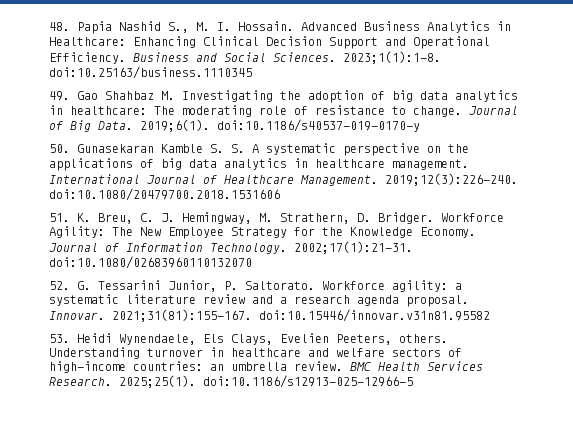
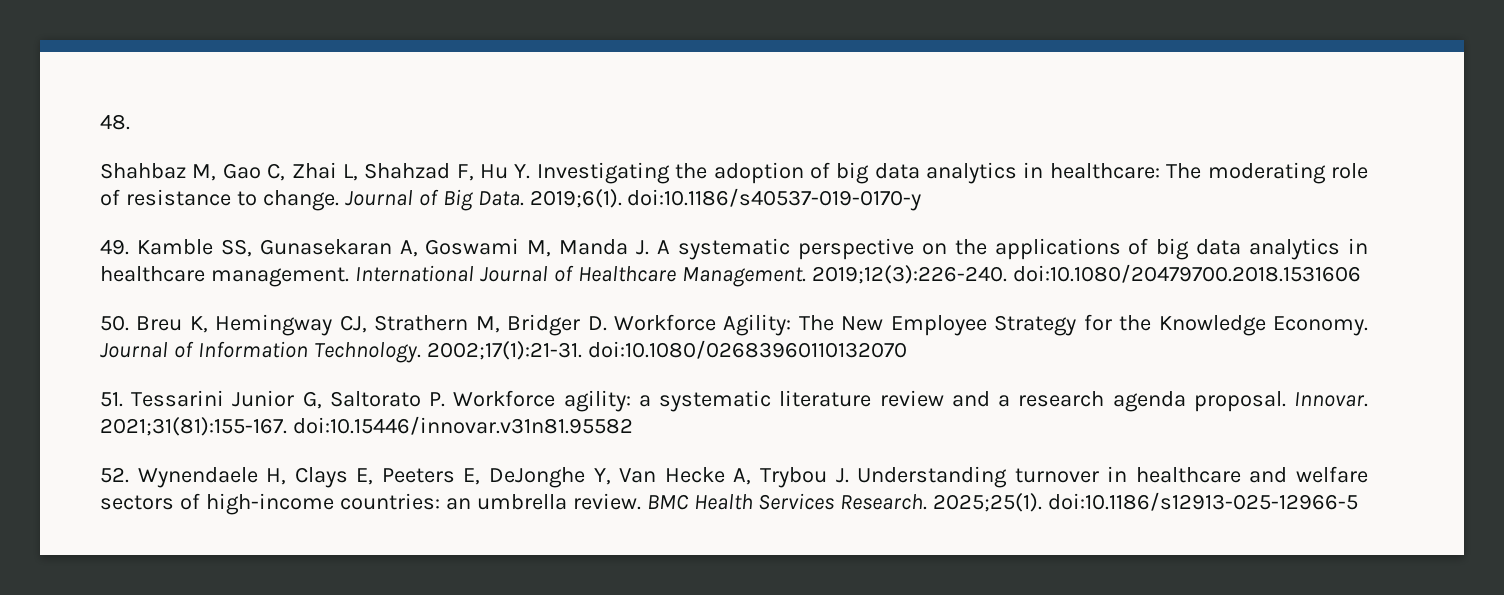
[77,21,511,34] [49,36,490,49] [49,51,441,64] [49,66,252,79] [49,91,175,101] Papia Nashid S., M. I. Hossain. Advanced Business Analytics in Healthcare: Enhancing Clinical Decision Support and Operational Efficiency. Business and Social Sciences. 2023;1(1):1-8. doi:10.25163/business.1110345 // 49. Gao Shahbaz M. -> [100,162,531,181] // Shahbaz M, Gao C, Zhai L, Shahzad F, Hu Y.
[49,144,245,153] 50. Gunasekaran Kamble S. S. -> [100,238,650,257] 49. Kamble SS, Gunasekaran A, Goswami M, Manda J.
[49,212,434,224] 51. K. Breu, C. J. Hemingway, M. Strathern, D. Bridger. -> [100,314,607,336] 50. Breu K, Hemingway CJ, Strathern M, Bridger D.
[49,280,315,292] 52. G. Tessarini Junior, P. Saltorato. -> [100,390,446,409] 51. Tessarini Junior G, Saltorato P.
[49,333,448,345] 53. Heidi Wynendaele, Els Clays, Evelien Peeters, others. -> [100,467,849,488] 52. Wynendaele H, Clays E, Peeters E, DeJonghe Y, Van Hecke A, Trybou J.

